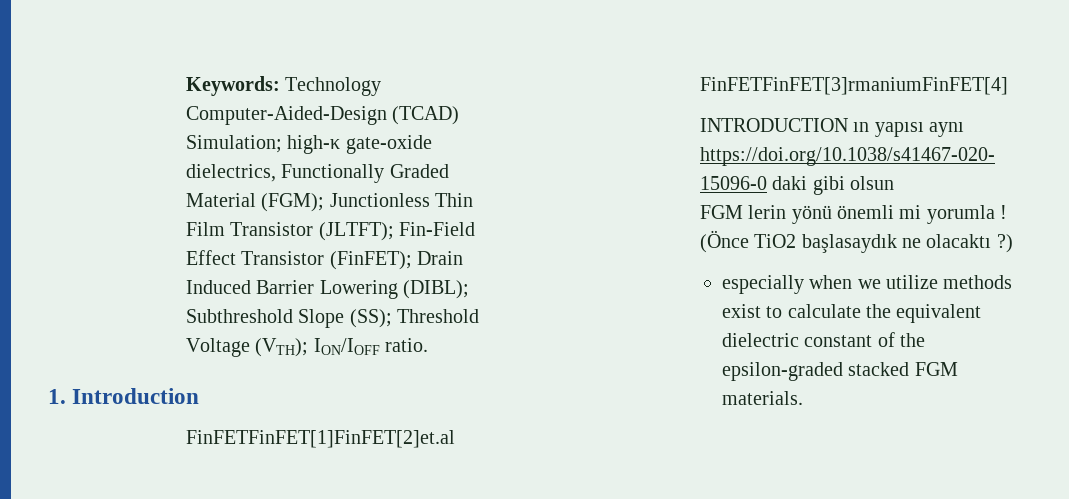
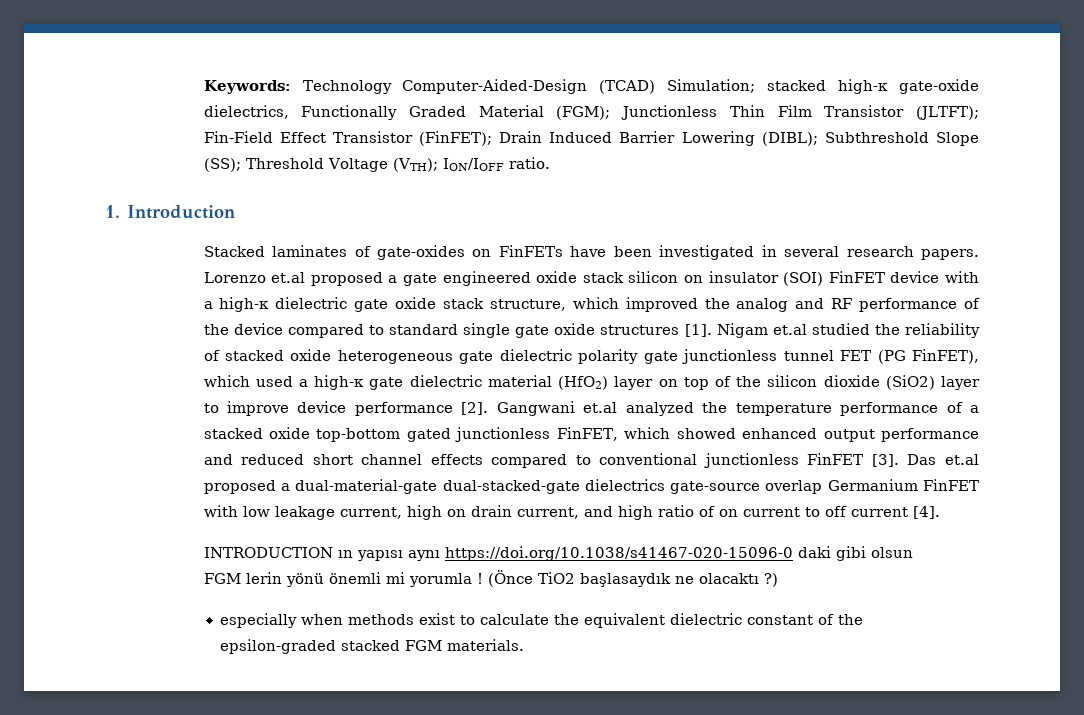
(282, 144) none -> [767,80,827,91] stacked
[185,430,455,448] [699,77,1008,95] FinFETFinFET[1]FinFET[2]et.al FinFETFinFET[3]rmaniumFinFET[4] -> [203,245,980,260] [203,271,979,286] [203,297,980,312] [203,323,980,338] [203,349,979,364] [203,375,981,390] [203,401,979,416] [203,427,979,442] [203,453,980,468] [203,479,979,494] [203,505,940,520] Stacked laminates of gate-oxides on FinFETs have been investigated in several research papers. Lorenzo et.al proposed a gate engineered oxide stack silicon on insulator (SOI) FinFET device with a high-κ dielectric gate oxide stack structure, which improved the analog and RF performance of the device compared to standard single gate oxide structures [1]. Nigam et.al studied the reliability of stacked oxide heterogeneous gate dielectric polarity gate junctionless tunnel FET (PG FinFET), which used a high-κ gate dielectric material (HfO2) layer on top of the silicon dioxide (SiO2) layer to improve device performance [2]. Gangwani et.al analyzed the temperature performance of a stacked oxide top-bottom gated junctionless FinFET, which showed enhanced output performance and reduced short channel effects compared to conventional junctionless FinFET [3]. Das et.al proposed a dual-material-gate dual-stacked-gate dielectrics gate-source overlap Germanium FinFET with low leakage current, high on drain current, and high ratio of on current to off current [4].
[857,275,938,289] we utilize -> (344, 619) none

